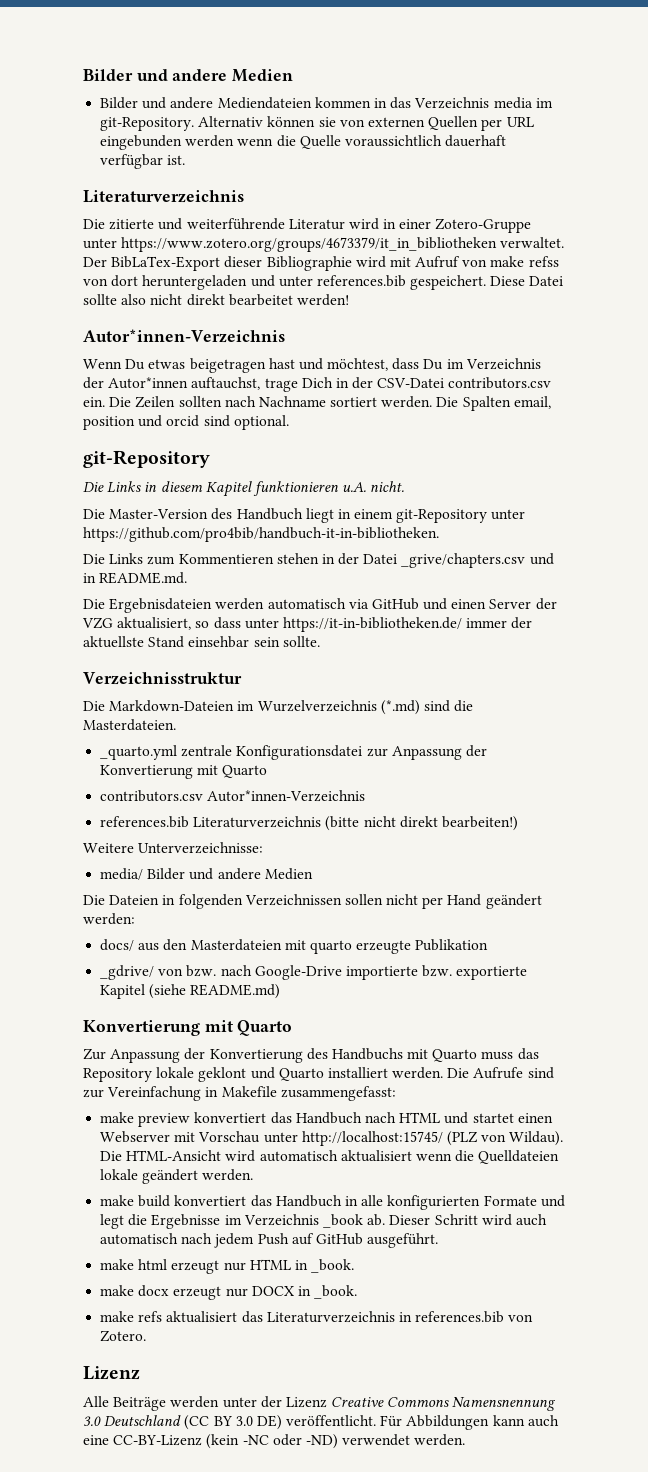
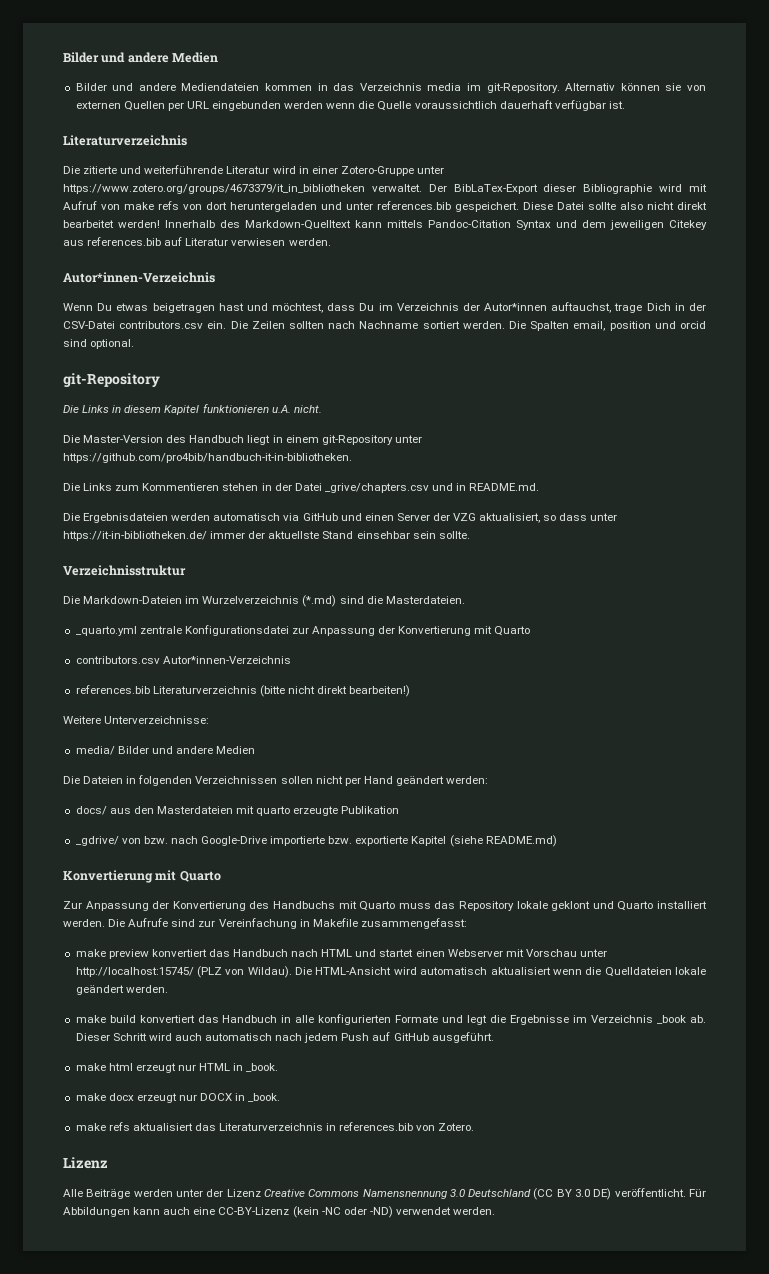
[528,256,559,267] refss -> [158,201,179,210] refs
(349, 300) none -> [165,220,707,230] [63,237,331,246] Innerhalb des Markdown-Quelltext kann mittels Pandoc-Citation Syntax und dem jeweiligen Citekey aus references.bib auf Literatur verwiesen werden.

